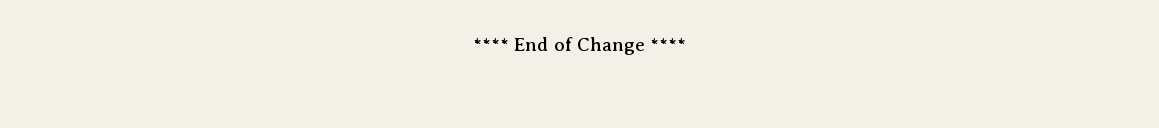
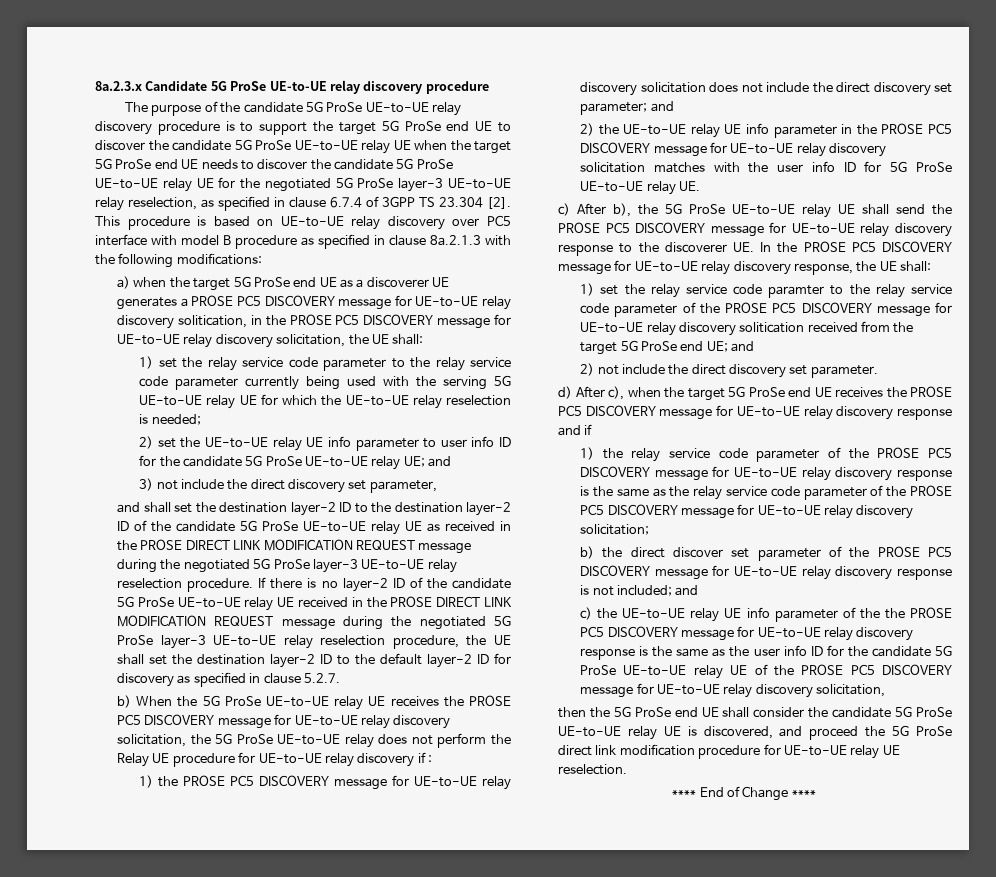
(473, 44) none -> [95,80,489,94] [125,101,462,116] [95,120,511,135] [95,139,511,154] [95,158,453,170] [95,177,511,192] [95,196,511,211] [95,215,511,230] [95,234,511,249] [95,253,262,268] [117,276,450,291] [117,295,512,310] [117,314,512,329] [117,334,424,348] [139,356,511,371] [139,375,512,390] [139,394,512,409] [139,414,201,425] [139,436,511,451] [139,455,452,470] [139,478,437,493] [117,502,511,516] [117,520,512,535] [117,539,472,554] [117,558,457,573] [117,577,511,592] [117,596,512,611] [117,615,511,630] [117,635,511,649] [117,653,512,668] [117,672,340,687] [117,695,511,710] [117,714,451,729] [117,733,512,748] [117,752,433,767] [139,775,512,790] [580,82,953,96] [580,101,674,115] [580,123,953,138] [580,142,886,157] [580,161,952,173] [580,181,700,195] [558,203,952,218] [558,222,952,237] [558,241,952,256] [558,260,932,275] [580,283,952,298] [580,302,953,317] [580,321,914,336] [580,340,754,355] [580,363,878,378] [558,386,952,401] [558,405,953,420] [558,424,593,436] [580,447,953,462] [580,466,952,481] [580,485,952,500] [580,504,914,519] [580,524,650,535] [580,546,952,561] [580,565,952,580] [580,585,699,596] [580,607,953,622] [580,626,914,641] [580,645,952,660] [580,664,953,679] [580,683,885,698] [558,706,952,718] [558,725,952,740] [558,744,900,759] [558,764,628,775] 8a.2.3.x Candidate 5G ProSe UE-to-UE relay discovery procedure // The purpose of the candidate 5G ProSe UE-to-UE relay discovery procedure is to support the target 5G ProSe end UE to discover the candidate 5G ProSe UE-to-UE relay UE when the target 5G ProSe end UE needs to discover the candidate 5G ProSe UE-to-UE relay UE for the negotiated 5G ProSe layer-3 UE-to-UE relay reselection, as specified in clause 6.7.4 of 3GPP TS 23.304 [2]. This procedure is based on UE-to-UE relay discovery over PC5 interface with model B procedure as specified in clause 8a.2.1.3 with the following modifications: // a) when the target 5G ProSe end UE as a discoverer UE generates a PROSE PC5 DISCOVERY message for UE-to-UE relay discovery solitication, in the PROSE PC5 DISCOVERY message for UE-to-UE relay discovery solicitation, the UE shall: // 1) set the relay service code parameter to the relay service code parameter currently being used with the serving 5G UE-to-UE relay UE for which the UE-to-UE relay reselection is needed; // 2) set the UE-to-UE relay UE info parameter to user info ID for the candidate 5G ProSe UE-to-UE relay UE; and // 3) not include the direct discovery set parameter, // and shall set the destination layer-2 ID to the destination layer-2 ID of the candidate 5G ProSe UE-to-UE relay UE as received in the PROSE DIRECT LINK MODIFICATION REQUEST message during the negotiated 5G ProSe layer-3 UE-to-UE relay reselection procedure. If there is no layer-2 ID of the candidate 5G ProSe UE-to-UE relay UE received in the PROSE DIRECT LINK MODIFICATION REQUEST message during the negotiated 5G ProSe layer-3 UE-to-UE relay reselection procedure, the UE shall set the destination layer-2 ID to the default layer-2 ID for discovery as specified in clause 5.2.7. // b) When the 5G ProSe UE-to-UE relay UE receives the PROSE PC5 DISCOVERY message for UE-to-UE relay discovery solicitation, the 5G ProSe UE-to-UE relay does not perform the Relay UE procedure for UE-to-UE relay discovery if : // 1) the PROSE PC5 DISCOVERY message for UE-to-UE relay discovery solicitation does not include the direct discovery set parameter; and // 2) the UE-to-UE relay UE info parameter in the PROSE PC5 DISCOVERY message for UE-to-UE relay discovery solicitation matches with the user info ID for 5G ProSe UE-to-UE relay UE. // c) After b), the 5G ProSe UE-to-UE relay UE shall send the PROSE PC5 DISCOVERY message for UE-to-UE relay discovery response to the discoverer UE. In the PROSE PC5 DISCOVERY message for UE-to-UE relay discovery response, the UE shall: // 1) set the relay service code paramter to the relay service code parameter of the PROSE PC5 DISCOVERY message for UE-to-UE relay discovery solitication received from the target 5G ProSe end UE; and // 2) not include the direct discovery set parameter. // d) After c), when the target 5G ProSe end UE receives the PROSE PC5 DISCOVERY message for UE-to-UE relay discovery response and if // 1) the relay service code parameter of the PROSE PC5 DISCOVERY message for UE-to-UE relay discovery response is the same as the relay service code parameter of the PROSE PC5 DISCOVERY message for UE-to-UE relay discovery solicitation; // b) the direct discover set parameter of the PROSE PC5 DISCOVERY message for UE-to-UE relay discovery response is not included; and // c) the UE-to-UE relay UE info parameter of the the PROSE PC5 DISCOVERY message for UE-to-UE relay discovery response is the same as the user info ID for the candidate 5G ProSe UE-to-UE relay UE of the PROSE PC5 DISCOVERY message for UE-to-UE relay discovery solicitation, // then the 5G ProSe end UE shall consider the candidate 5G ProSe UE-to-UE relay UE is discovered, and proceed the 5G ProSe direct link modification procedure for UE-to-UE relay UE reselection. //

